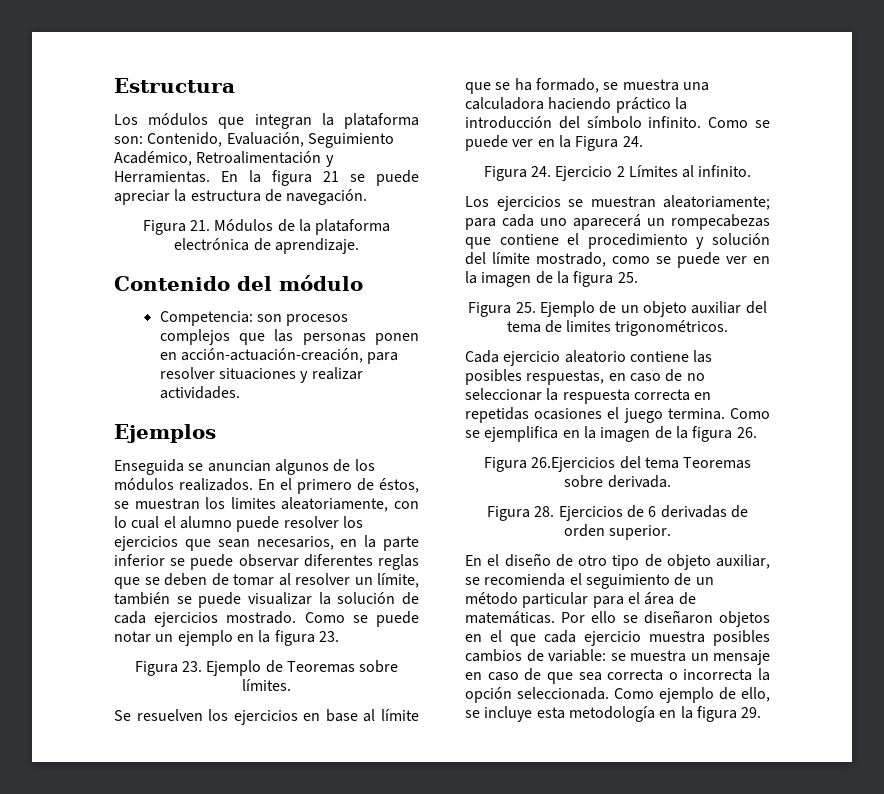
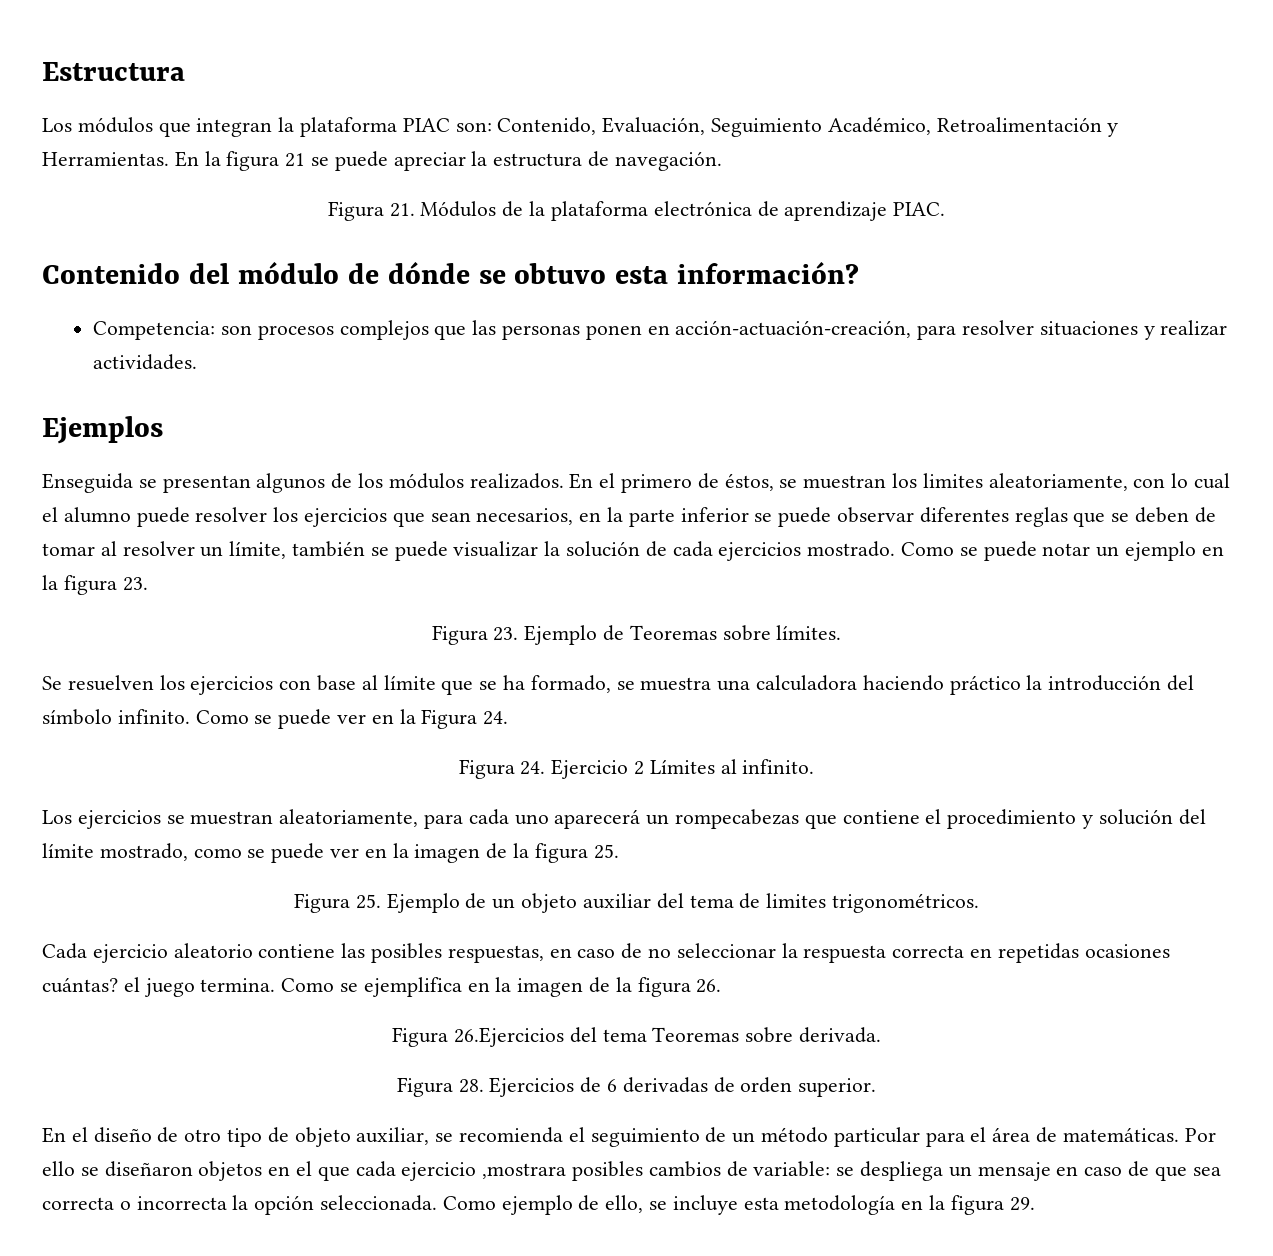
(420, 121) none -> [402,118,450,132] PIAC
[274,238,359,254] aprendizaje. -> [784,201,946,221] aprendizaje PIAC.
(363, 283) none -> [347,261,860,284] de dónde se obtuvo esta información?
[207,460,271,472] anuncian -> [162,475,251,493] presentan
[303,713,321,721] en -> [279,680,312,690] con
[663,195,770,210] aleatoriamente; -> [279,809,419,827] aleatoriamente,
(603, 414) none -> [42,977,118,993] cuántas?
[649,631,705,643] muestra -> [482,1163,567,1179] ,mostrara
[630,650,686,662] muestra -> [860,1161,944,1181] despliega

